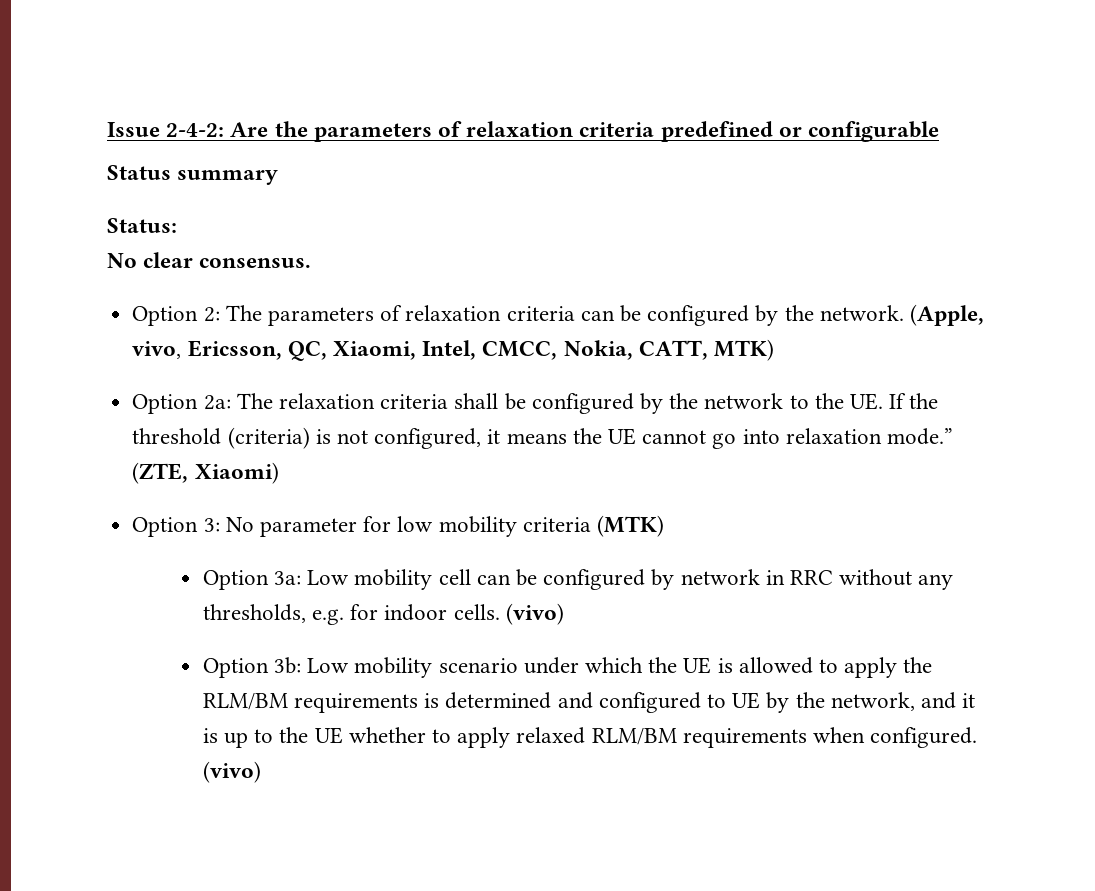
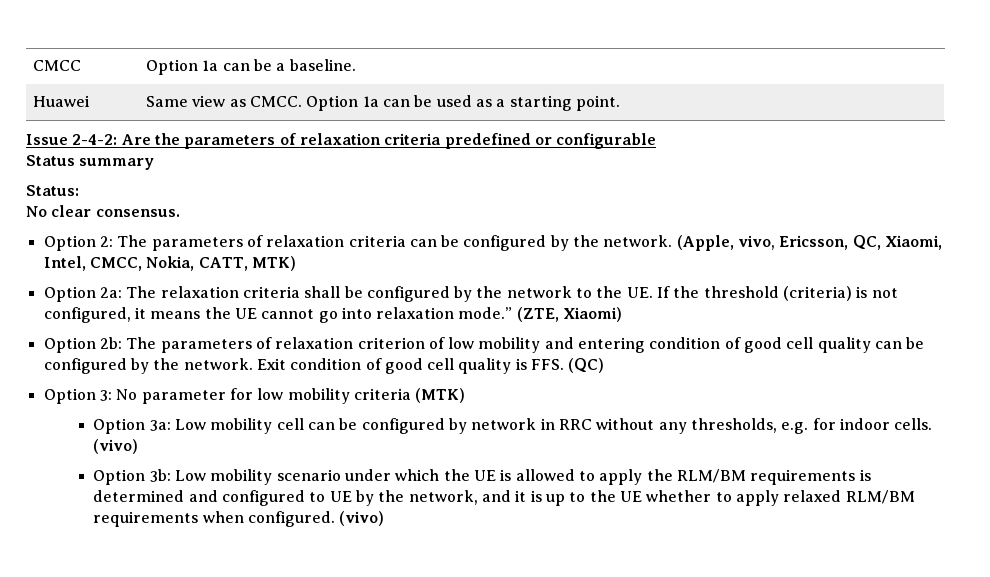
(107, 129) none -> [33,60,82,71] [146,59,356,75] [33,95,91,107] [146,95,620,111] CMCC | Option 1a can be a baseline. // Huawei | Same view as CMCC. Option 1a can be used as a starting point. //
(279, 473) none -> [43,337,925,353] [43,358,605,374] // Option 2b: The parameters of relaxation criterion of low mobility and entering condition of good cell quality can be configured by the network. Exit condition of good cell quality is FFS. (QC)

